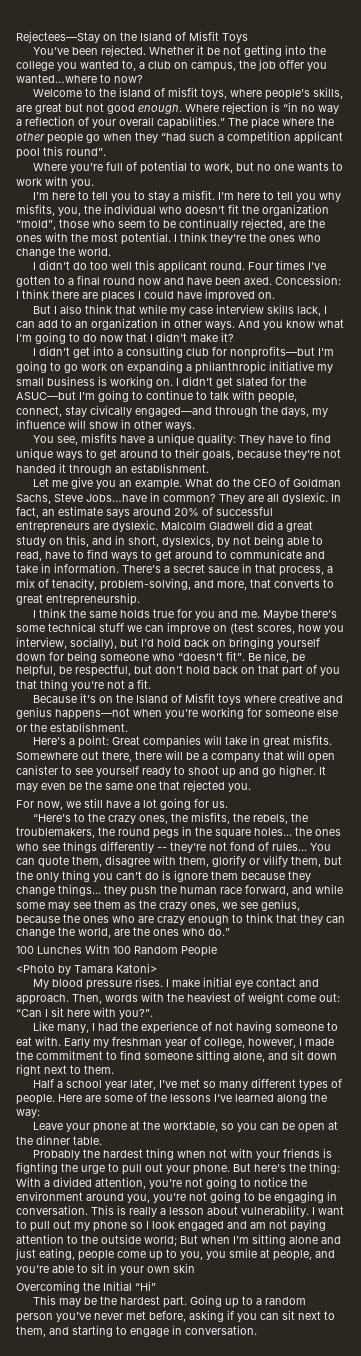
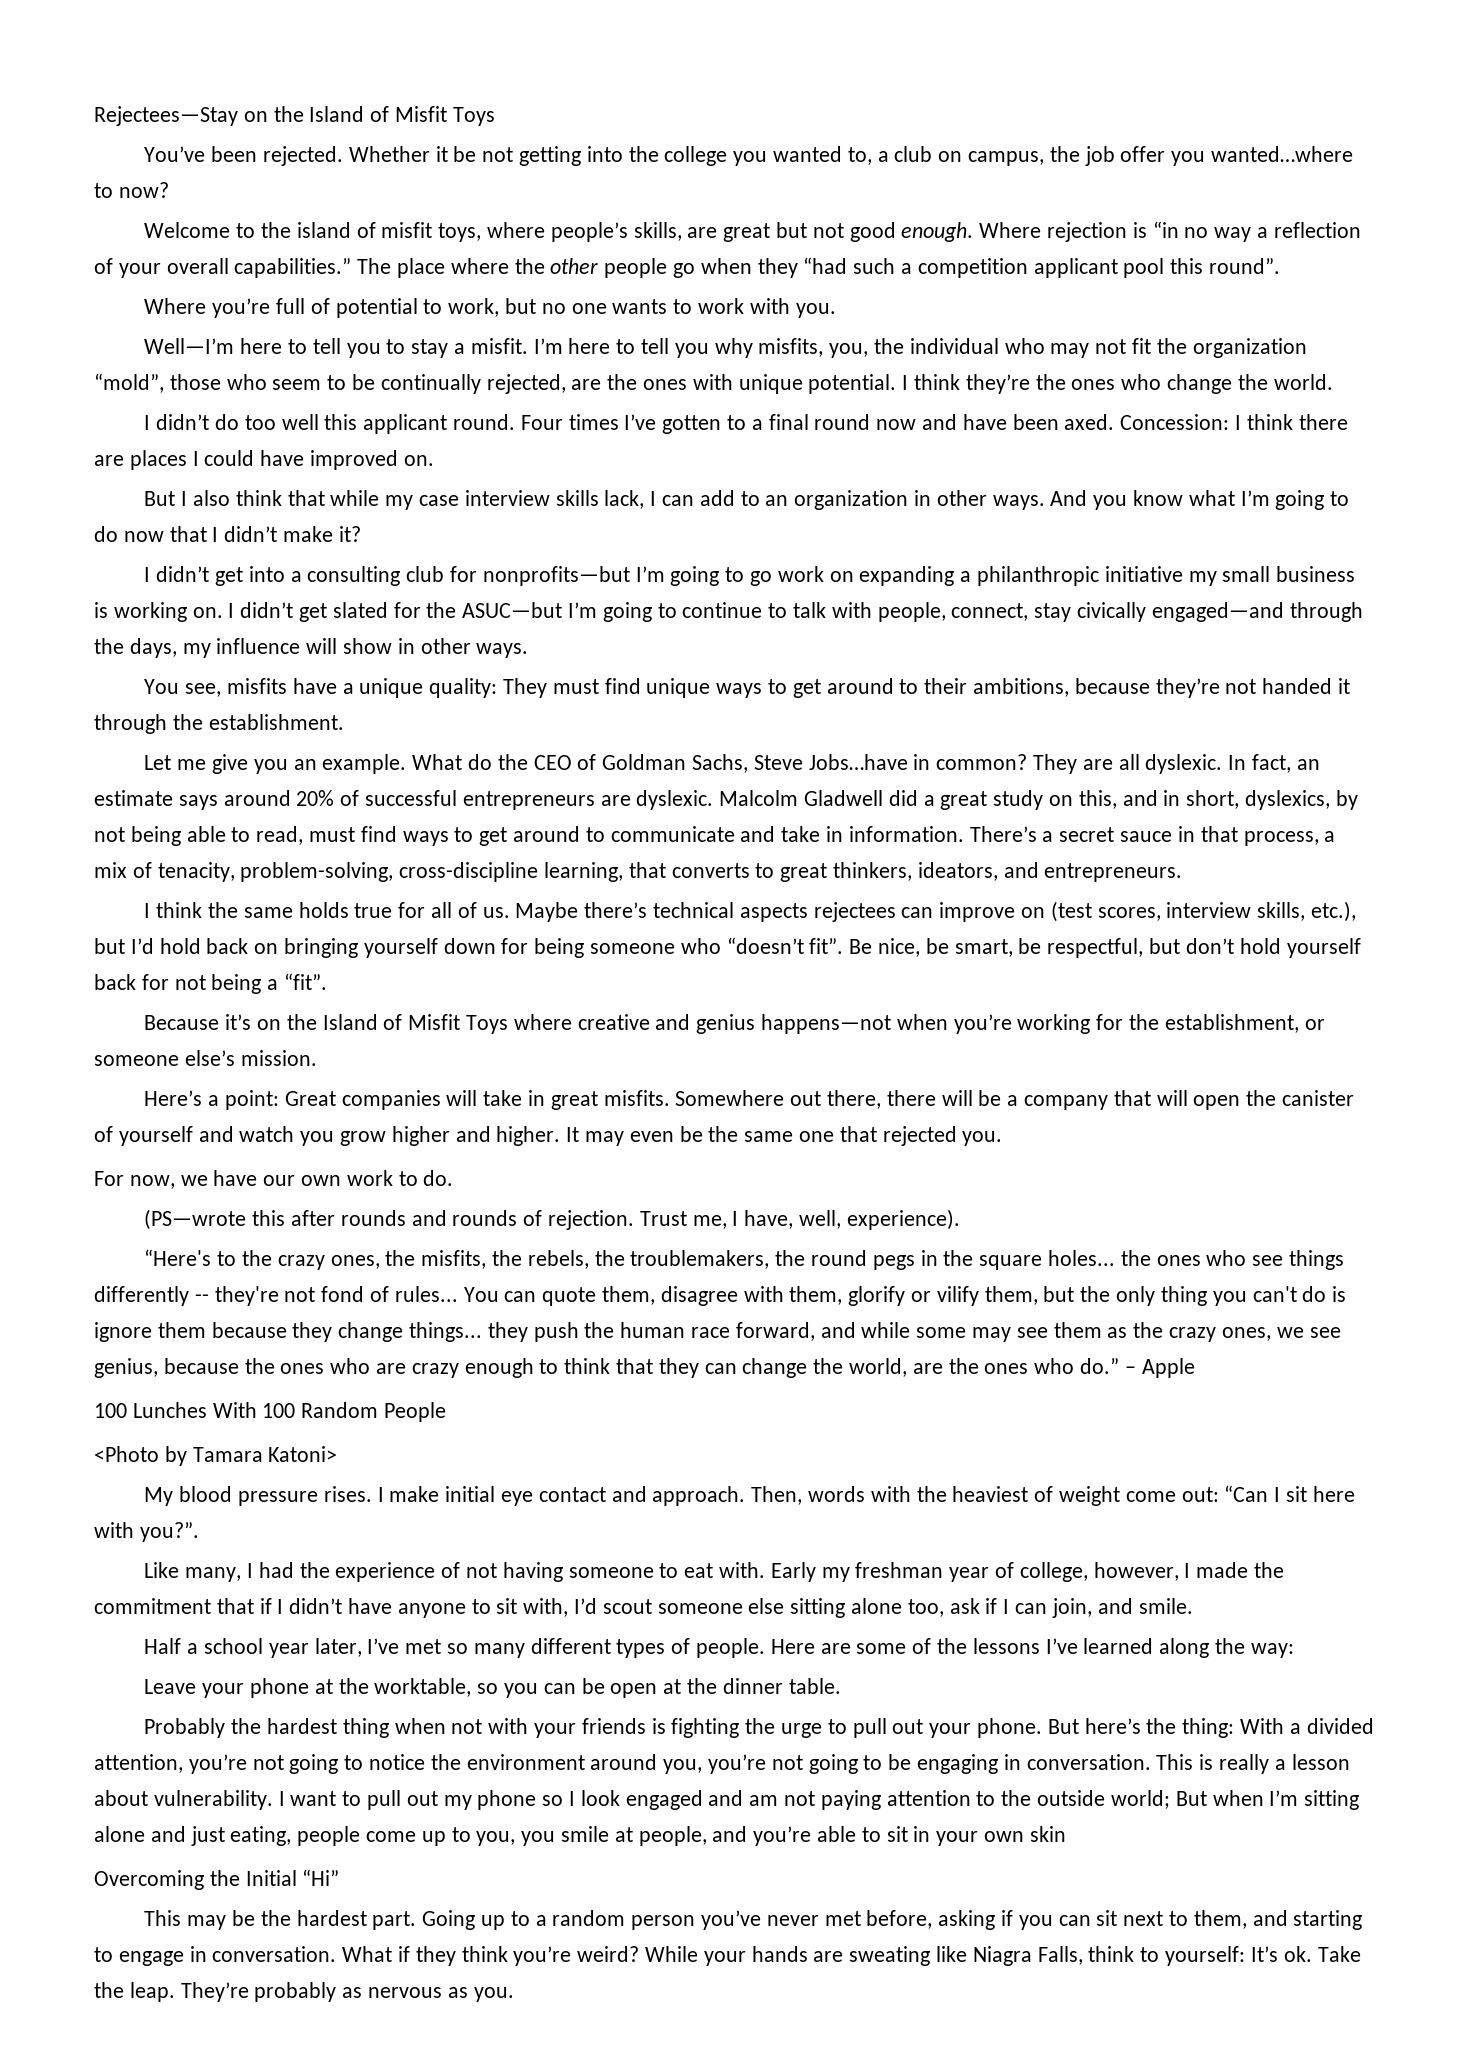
[33,192,50,200] I’m -> [144,338,235,354] Well—I’m
[185,205,225,214] doesn’t -> [1050,339,1127,358] may not
[71,233,118,242] the most -> [738,374,803,394] unique
[268,434,308,443] have to -> [552,679,599,694] must
[202,450,234,460] goals, -> [973,678,1070,697] ambitions,
[115,466,128,473] an -> [172,714,203,730] the
[45,550,84,559] have to -> [309,827,356,842] must
[194,580,247,590] and more, -> [399,862,624,882] cross-discipline learning,
[46,593,140,606] entrepreneurship. -> [833,862,1183,882] thinkers, ideators, and entrepreneurs.
[195,609,338,620] [16,622,142,632] you and me. Maybe there’s some technical stuff we -> [430,902,896,922] all of us. Maybe there’s technical aspects rejectees
[298,624,344,634] [16,637,117,649] how you interview, socially), -> [1166,901,1357,922] interview skills, etc.),
[16,665,56,677] helpful, -> [954,939,1013,957] smart,
[213,665,340,677] [16,679,151,691] back on that part of you that thing you’re not a fit. -> [1286,938,1361,958] [94,973,328,994] yourself back for not being a “fit”.
[218,694,242,705] toys -> [465,1015,508,1034] Toys
[265,709,338,717] [16,722,128,732] someone else or the establishment. -> [1129,1014,1325,1033] [94,1050,317,1066] the establishment, or someone else’s mission.
[16,765,276,778] canister to see yourself ready to shoot up and go -> [1246,1090,1355,1106] [94,1126,491,1146] the canister of yourself and watch you grow higher and
[84,798,228,810] still have a lot going for us. -> [213,1170,454,1186] [144,1209,960,1230] have our own work to do. // (PS—wrote this after rounds and rounds of rejection. Trust me, I have, well, experience).
(230, 932) none -> [1124,1358,1195,1378] – Apple
[106,1050,337,1062] [16,1064,114,1076] to find someone sitting alone, and sit down right next to them. -> [216,1598,1193,1618] that if I didn’t have anyone to sit with, I’d scout someone else sitting alone too, ask if I can join, and smile.
(257, 1330) none -> [342,1946,1361,1966] [94,1982,514,2002] What if they think you’re weird? While your hands are sweating like Niagra Falls, think to yourself: It’s ok. Take the leap. They’re probably as nervous as you.

